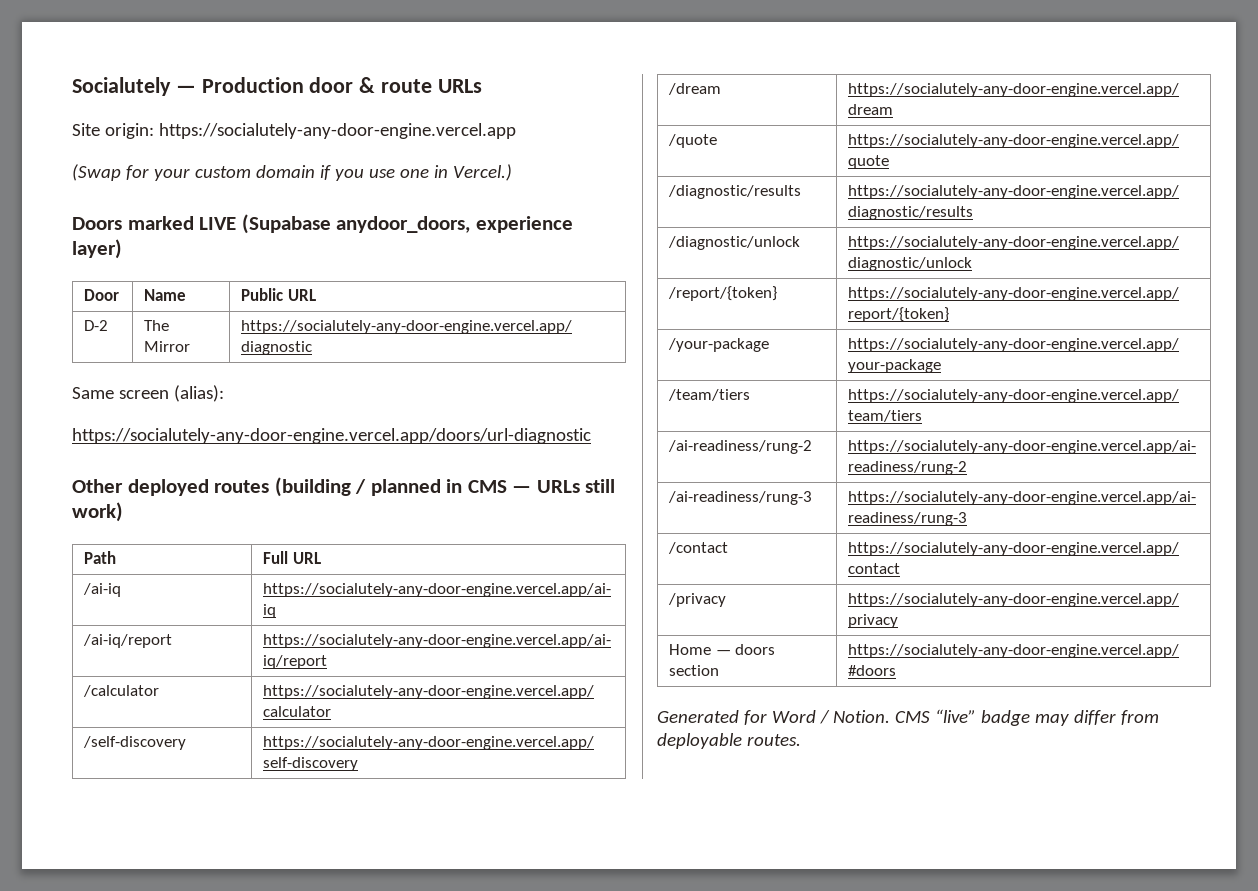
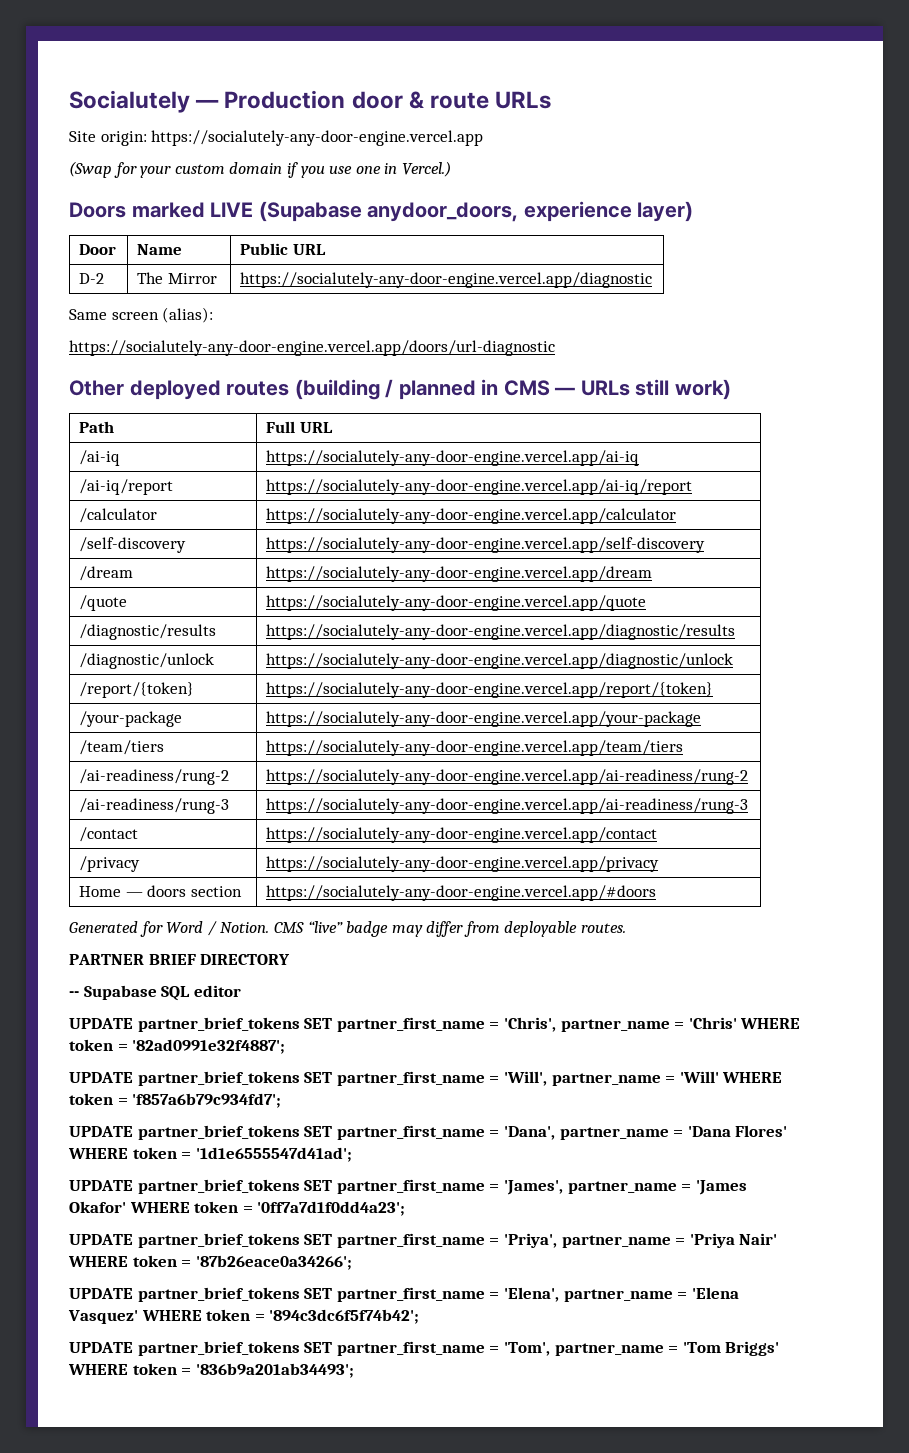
(801, 740) none -> [69,954,291,965] [69,985,241,1001] [69,1017,801,1032] [69,1039,286,1054] [69,1071,783,1086] [69,1093,282,1108] [69,1125,788,1140] [68,1147,352,1162] [69,1179,747,1195] [69,1201,406,1216] [69,1233,778,1248] [68,1255,352,1270] [69,1287,739,1302] [68,1309,420,1324] [69,1341,780,1356] [68,1363,354,1378] // PARTNER BRIEF DIRECTORY // -- Supabase SQL editor // UPDATE partner_brief_tokens SET partner_first_name = 'Chris', partner_name = 'Chris' WHERE token = '82ad0991e32f4887'; // UPDATE partner_brief_tokens SET partner_first_name = 'Will', partner_name = 'Will' WHERE token = 'f857a6b79c934fd7'; // UPDATE partner_brief_tokens SET partner_first_name = 'Dana', partner_name = 'Dana Flores' WHERE token = '1d1e6555547d41ad'; // UPDATE partner_brief_tokens SET partner_first_name = 'James', partner_name = 'James Okafor' WHERE token = '0ff7a7d1f0dd4a23'; // UPDATE partner_brief_tokens SET partner_first_name = 'Priya', partner_name = 'Priya Nair' WHERE token = '87b26eace0a34266'; // UPDATE partner_brief_tokens SET partner_first_name = 'Elena', partner_name = 'Elena Vasquez' WHERE token = '894c3dc6f5f74b42'; // UPDATE partner_brief_tokens SET partner_first_name = 'Tom', partner_name = 'Tom Briggs' WHERE token = '836b9a201ab34493';

